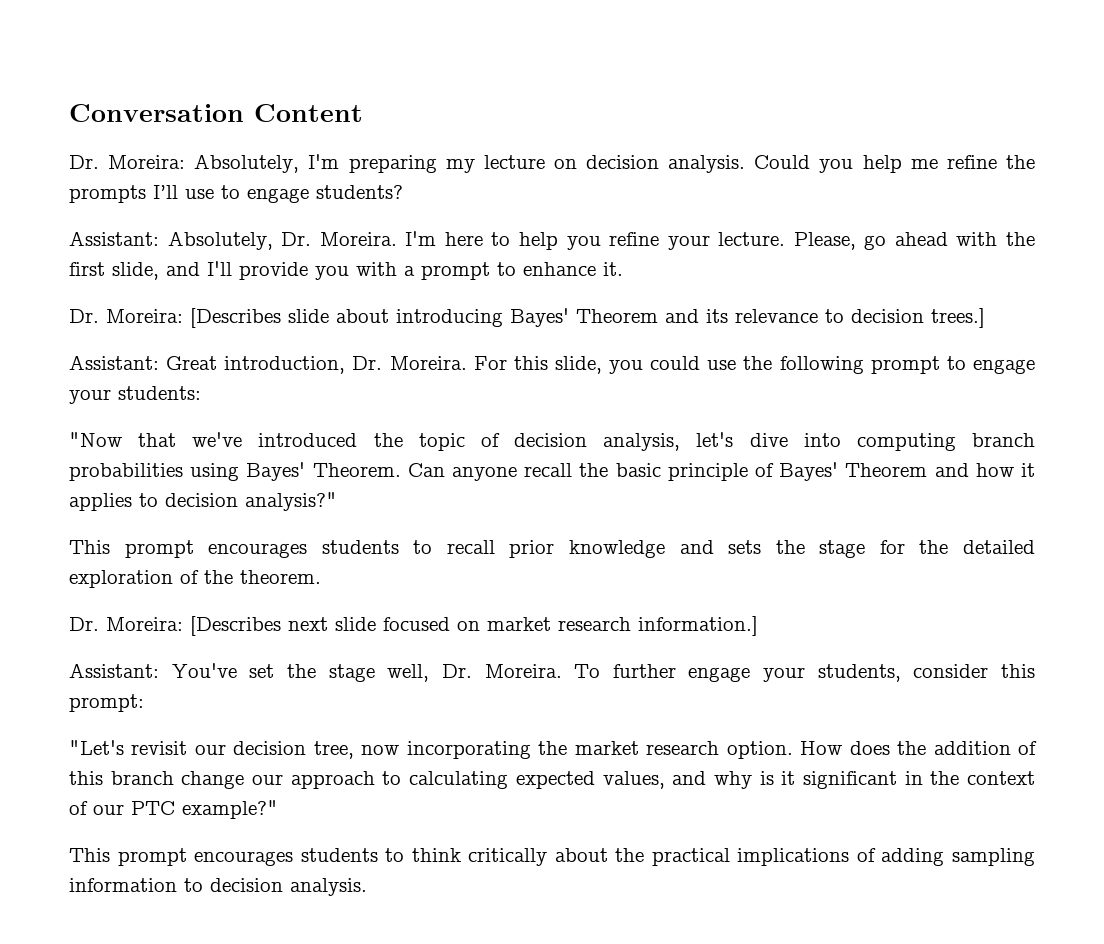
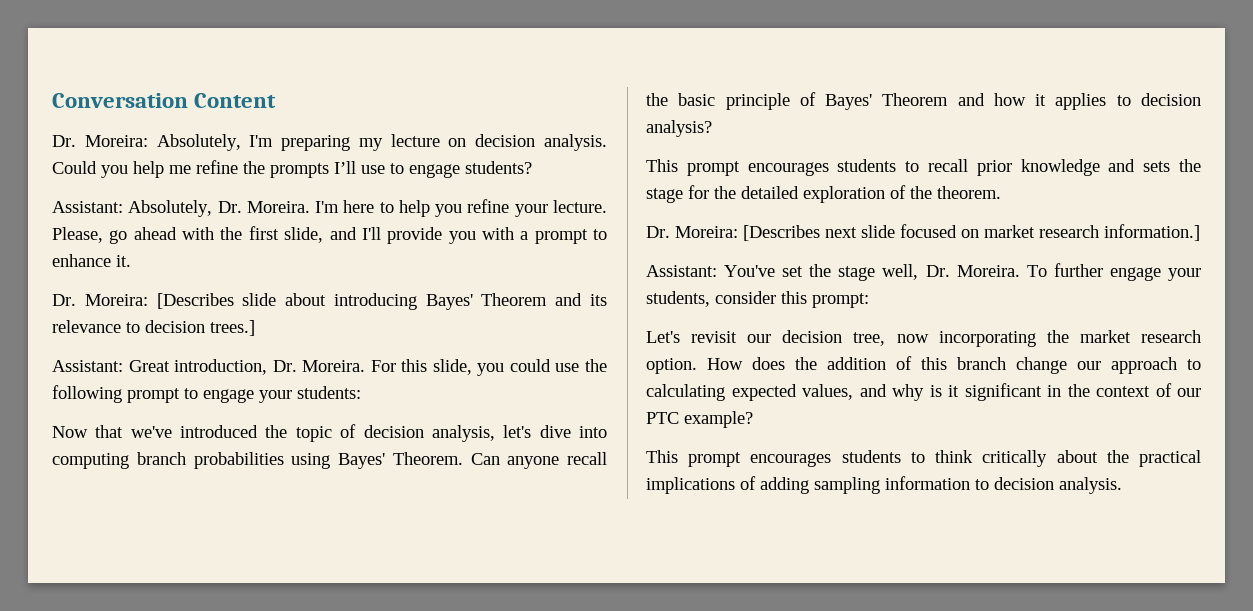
[69,432,122,447] "Now -> [52,426,88,438] Now
[245,492,337,511] analysis?" -> [646,120,712,137] analysis?
[69,740,124,755] "Let's -> [646,331,680,343] Let's
[182,800,278,819] example?" -> [684,411,753,428] example?

